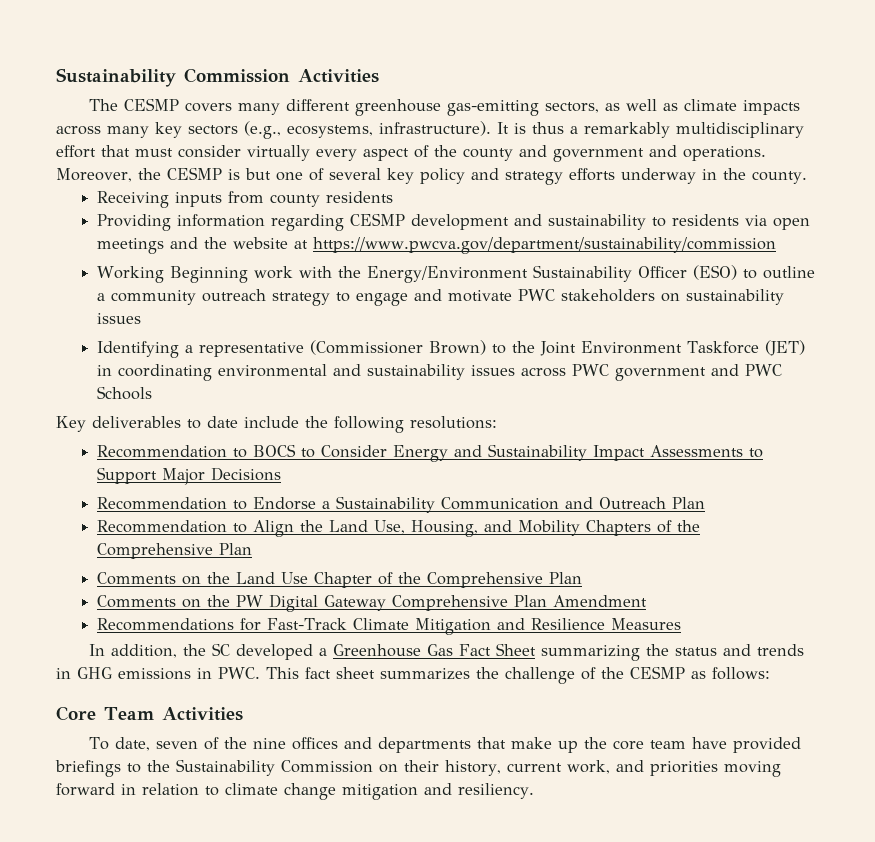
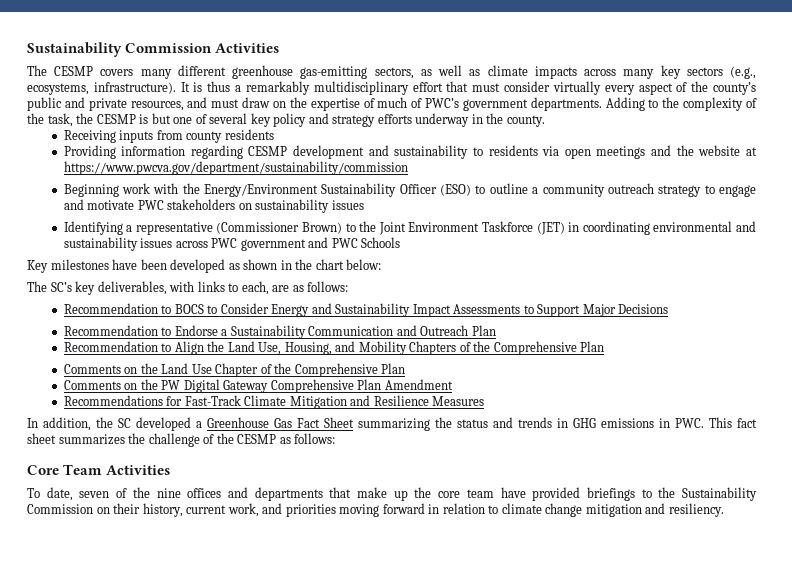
[463,145,766,162] [56,168,132,182] county and government and operations. Moreover, -> [713,82,757,95] [27,97,758,111] [27,113,73,127] county’s public and private resources, and must draw on the expertise of much of PWC’s government departments. Adding to the complexity of the task,
[96,266,164,283] Working -> (408, 168) none
[92,416,497,433] deliverables to date include the following resolutions: -> [50,259,382,273] [27,281,349,295] milestones have been developed as shown in the chart below: // The SC’s key deliverables, with links to each, are as follows:

